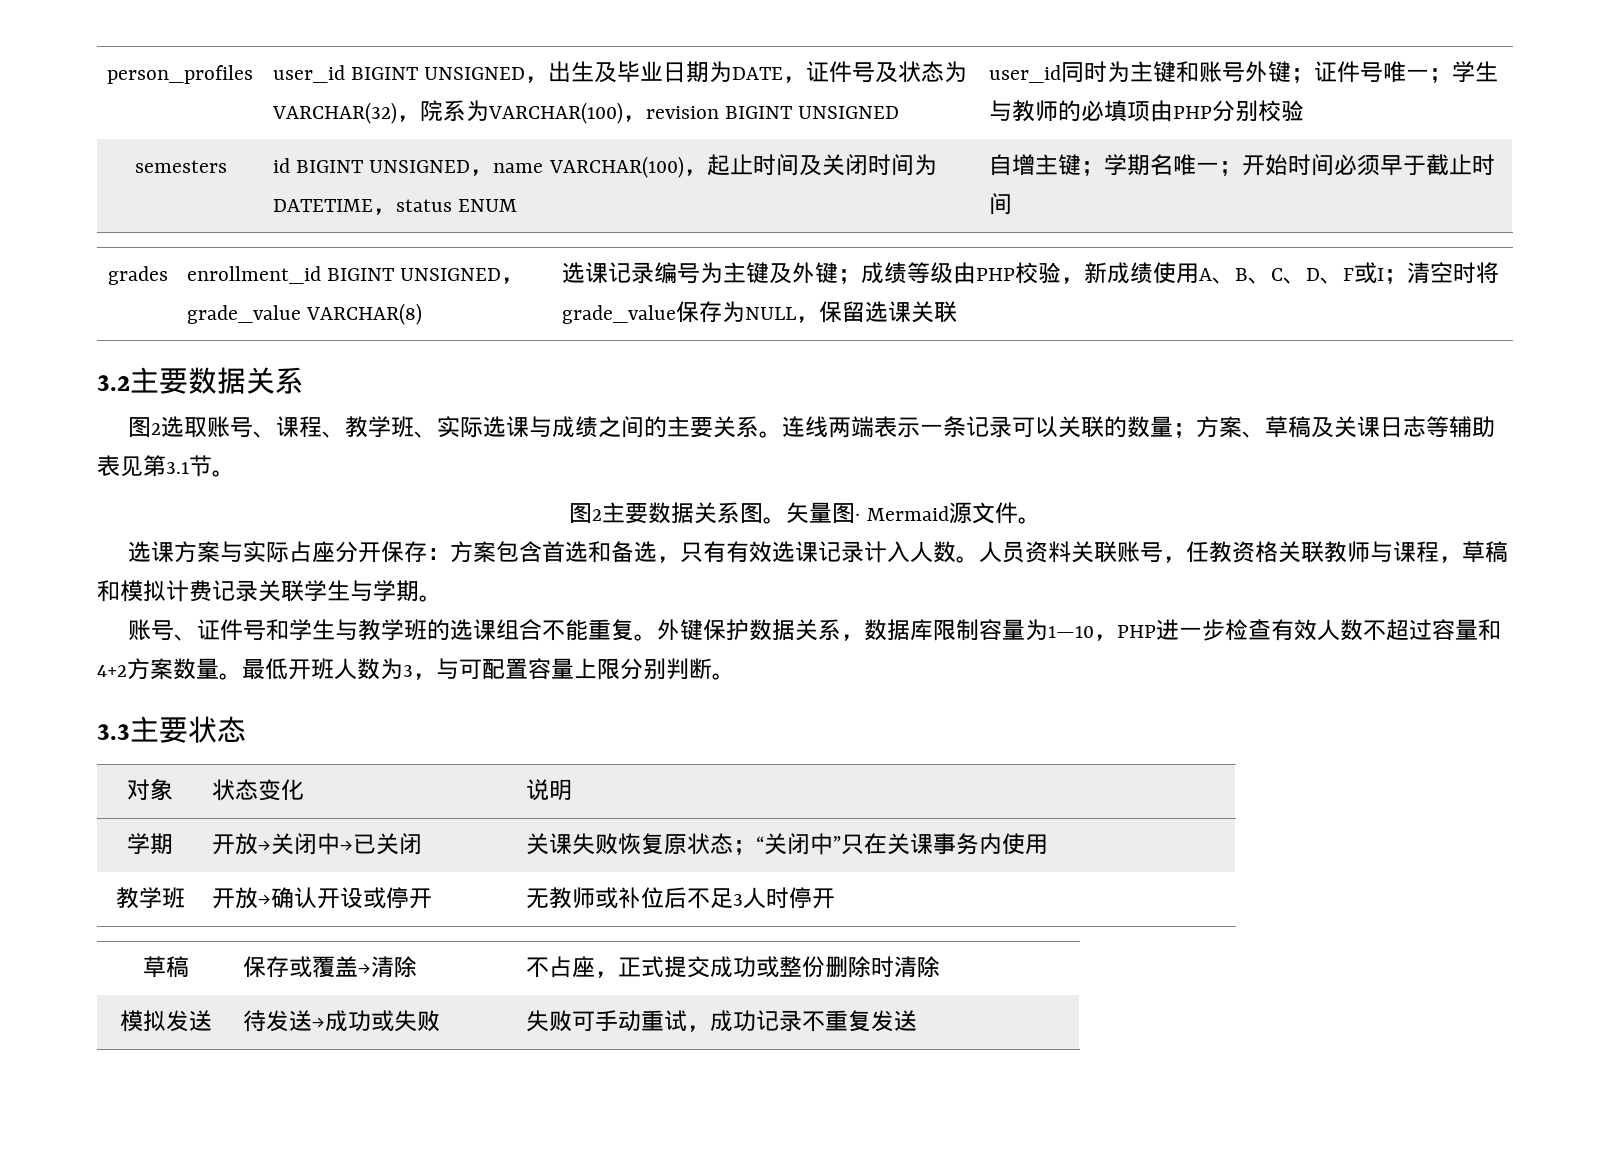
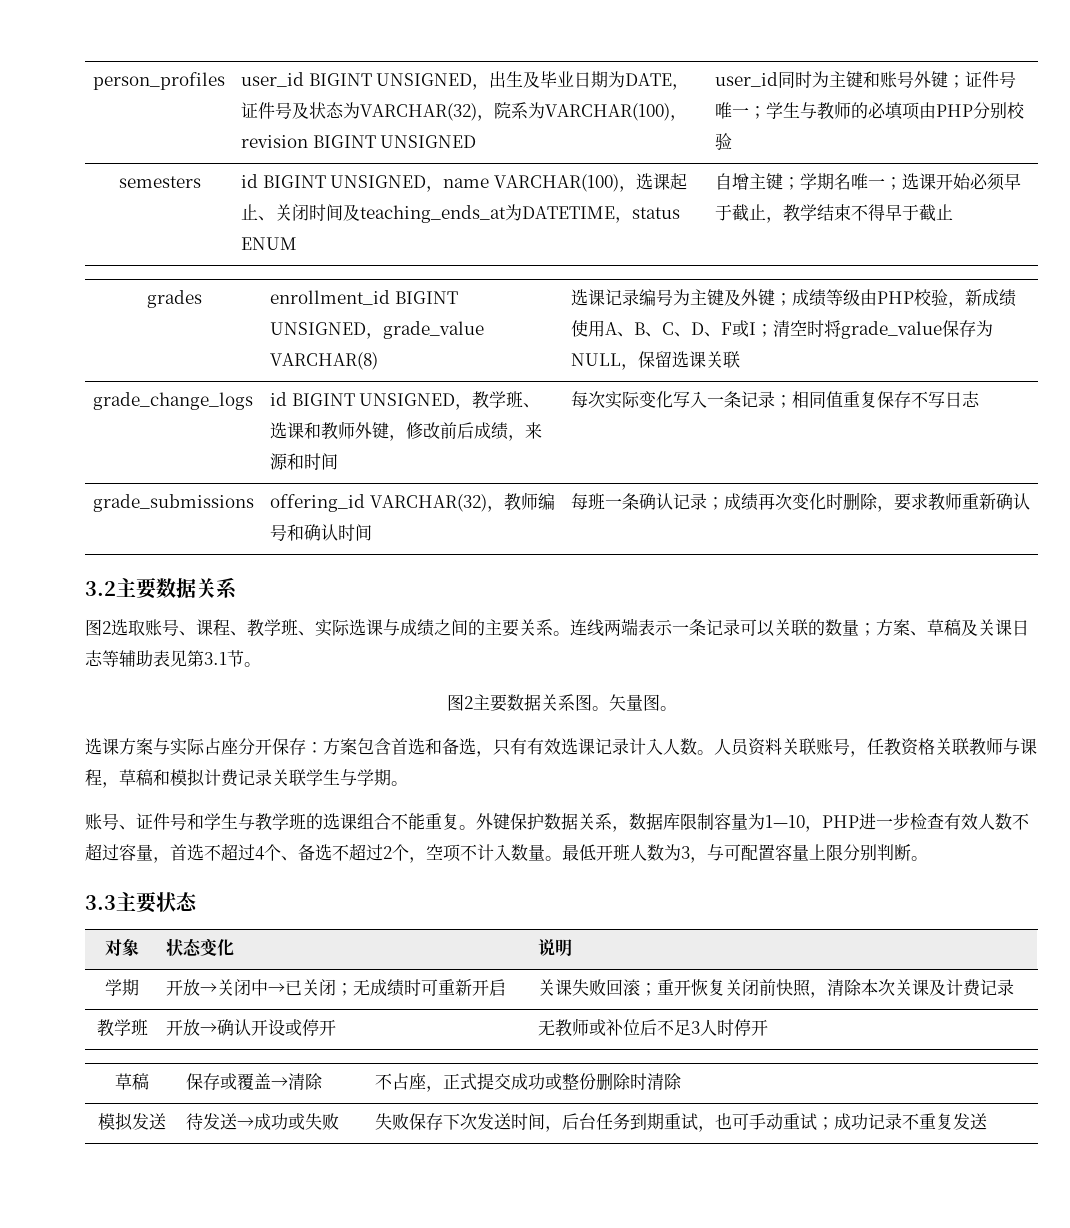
[706,154,822,176] 起止时间及 -> [635,173,687,190] [240,204,275,221] 选课起止、
(914, 165) none -> [342,204,506,223] 及teaching_ends_at
[1241,154,1334,176] 开始时间 -> [901,173,971,190] 选课开始
[1471,154,1495,175] [988,193,1012,215] 时间 -> [765,204,953,223] ，教学结束不得早于截止
(957, 312) none -> [92,392,253,410] [269,391,541,410] [269,421,542,441] [269,453,338,470] [570,391,980,409] [92,494,254,512] [269,492,555,512] [269,524,372,541] [570,492,1030,512] // grade_change_logs | id BIGINT UNSIGNED，教学班、选课和教师外键，修改前后成绩，来源和时间 | 每次实际变化写入一条记录；相同值重复保存不写日志 // grade_submissions | offering_id VARCHAR(32)，教师编号和确认时间 | 每班一条确认记录；成绩再次变化时删除，要求教师重新确认
[855,502,1018,524] · Mermaid源文件 -> (660, 702) none
[1477,619,1501,641] [97,658,173,680] 和4+2方案 -> [153,843,511,863] ，首选不超过4个、备选不超过2个，空项不计入
[525,833,1048,855] | 关课失败恢复原状态；“关闭中”只在关课事务内使用 -> [335,979,506,997] [537,979,1014,998] ；无成绩时可重新开启 | 关课失败回滚；重开恢复关闭前快照，清除本次关课及计费记录
(572, 1021) none -> [408,1113,732,1132] 保存下次发送时间，后台任务到期重试，也
[686,1025,710,1032] ， -> [816,1117,834,1130] ；

